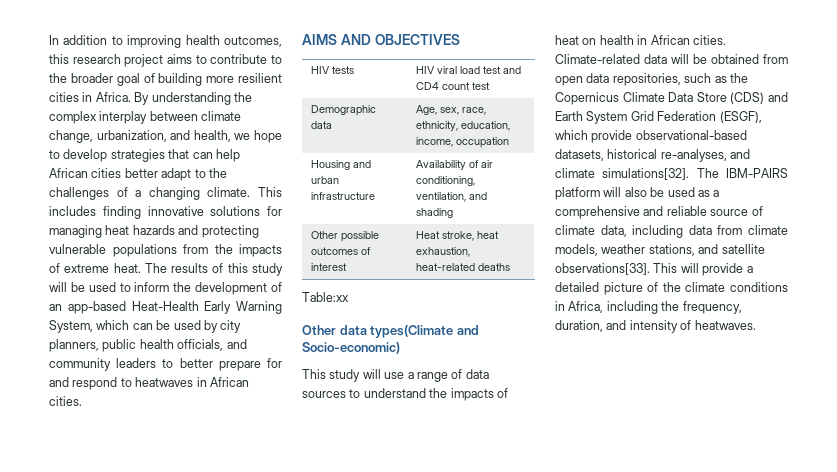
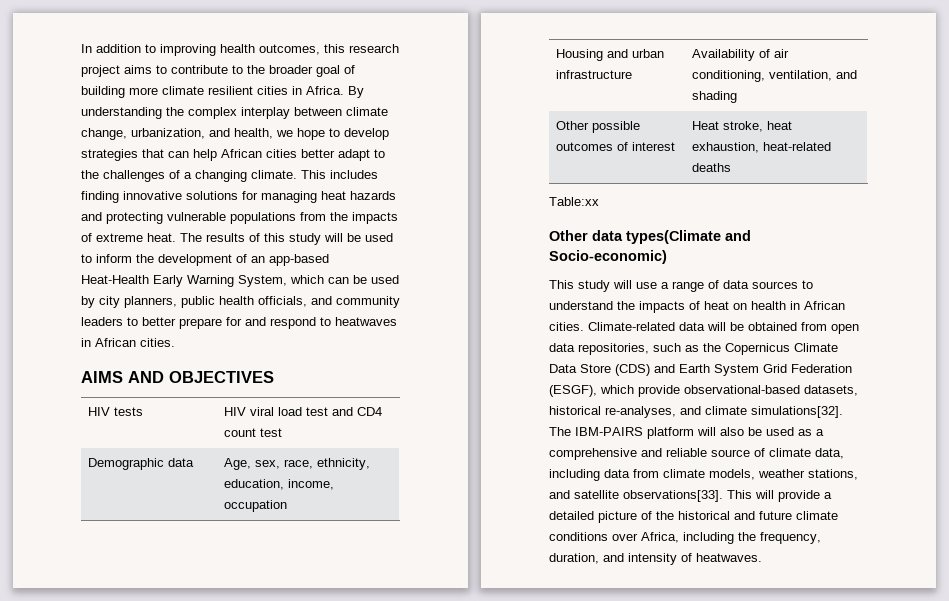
(235, 79) none -> [162,86,204,95] climate
(681, 287) none -> [678,511,792,520] historical and future
[555,301,565,311] in -> [612,533,638,541] over

